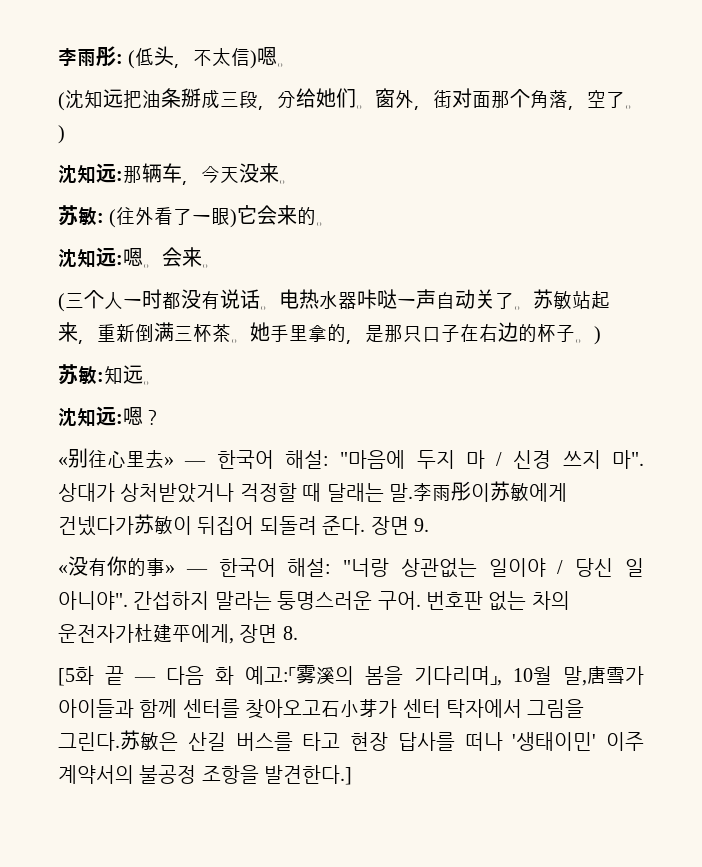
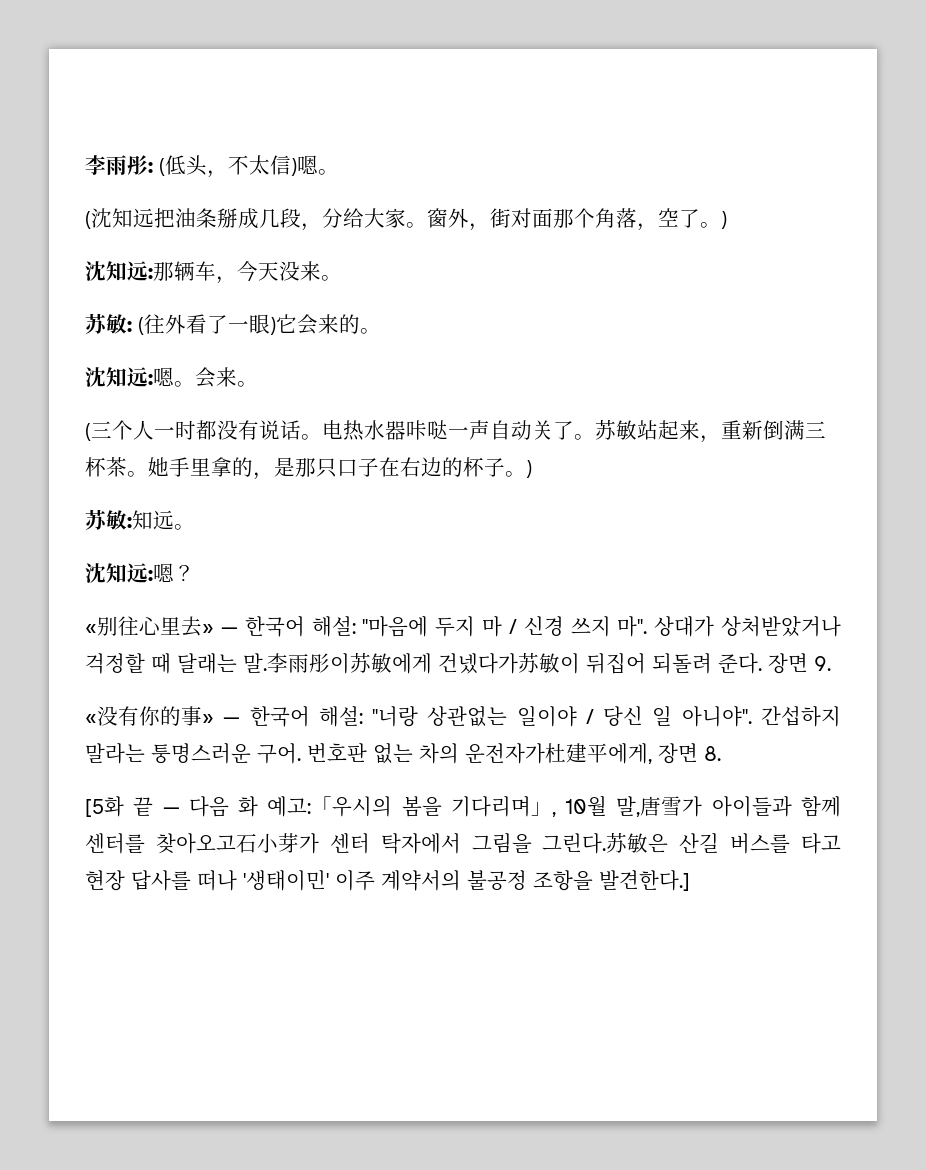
[220,92,239,107] 三 -> [259,209,280,228] 几
[316,88,356,108] 她们 -> [364,208,406,228] 大家
[296,665,354,685] 雾溪의 -> [332,796,393,817] 우시의

